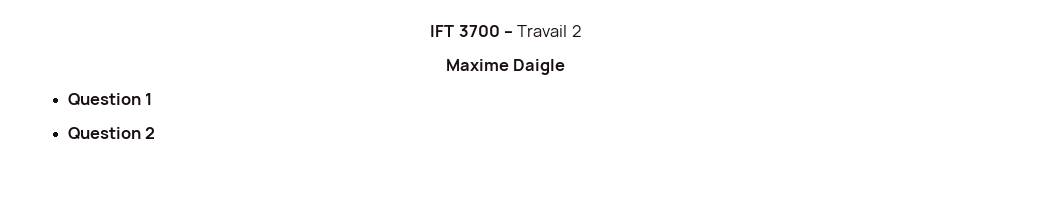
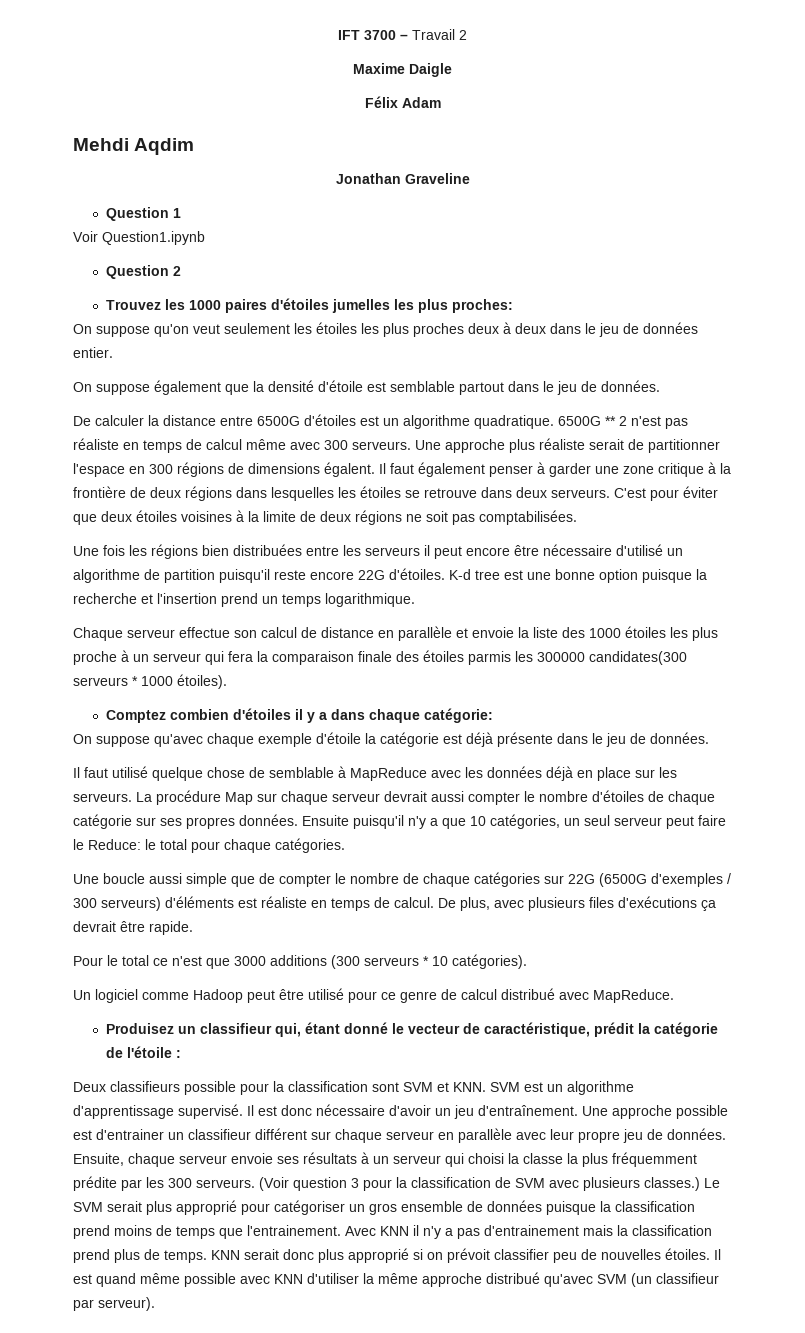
(566, 67) none -> [364,96,441,108] [73,138,195,155] [335,173,470,184] // Félix Adam // Mehdi Aqdim // Jonathan Graveline
(153, 99) none -> [73,231,205,245] // Voir Question1.ipynb
(156, 133) none -> [105,298,513,313] [73,322,698,337] [73,347,113,358] [73,380,660,395] [73,414,688,429] [73,438,720,453] [73,462,731,477] [73,486,718,501] [73,510,577,525] [73,544,683,559] [73,568,707,583] [73,593,415,607] [73,626,718,641] [73,650,687,665] [73,674,227,689] [105,708,493,723] [73,732,709,747] [73,766,677,781] [73,790,715,805] [73,814,726,829] [73,838,345,853] [73,872,731,887] [73,896,716,911] [73,921,193,935] [73,954,527,969] [73,988,674,1003] [105,1022,718,1037] [105,1046,181,1058] [73,1081,634,1095] [73,1104,728,1119] [73,1128,726,1143] [73,1152,697,1167] [73,1176,720,1191] [73,1200,695,1215] [73,1225,712,1239] [73,1248,721,1263] [73,1272,719,1287] [73,1297,155,1311] // Trouvez les 1000 paires d'étoiles jumelles les plus proches: // On suppose qu'on veut seulement les étoiles les plus proches deux à deux dans le jeu de données entier. // On suppose également que la densité d'étoile est semblable partout dans le jeu de données. // De calculer la distance entre 6500G d'étoiles est un algorithme quadratique. 6500G ** 2 n'est pas réaliste en temps de calcul même avec 300 serveurs. Une approche plus réaliste serait de partitionner l'espace en 300 régions de dimensions égalent. Il faut également penser à garder une zone critique à la frontière de deux régions dans lesquelles les étoiles se retrouve dans deux serveurs. C'est pour éviter que deux étoiles voisines à la limite de deux régions ne soit pas comptabilisées. // Une fois les régions bien distribuées entre les serveurs il peut encore être nécessaire d'utilisé un algorithme de partition puisqu'il reste encore 22G d'étoiles. K-d tree est une bonne option puisque la recherche et l'insertion prend un temps logarithmique. // Chaque serveur effectue son calcul de distance en parallèle et envoie la liste des 1000 étoiles les plus proche à un serveur qui fera la comparaison finale des étoiles parmis les 300000 candidates(300 serveurs * 1000 étoiles). // Comptez combien d'étoiles il y a dans chaque catégorie: // On suppose qu'avec chaque exemple d'étoile la catégorie est déjà présente dans le jeu de données. // Il faut utilisé quelque chose de semblable à MapReduce avec les données déjà en place sur les serveurs. La procédure Map sur chaque serveur devrait aussi compter le nombre d'étoiles de chaque catégorie sur ses propres données. Ensuite puisqu'il n'y a que 10 catégories, un seul serveur peut faire le Reduce: le total pour chaque catégories. // Une boucle aussi simple que de compter le nombre de chaque catégories sur 22G (6500G d'exemples / 300 serveurs) d'éléments est réaliste en temps de calcul. De plus, avec plusieurs files d'exécutions ça devrait être rapide. // Pour le total ce n'est que 3000 additions (300 serveurs * 10 catégories). // Un logiciel comme Hadoop peut être utilisé pour ce genre de calcul distribué avec MapReduce. // Produisez un classifieur qui, étant donné le vecteur de caractéristique, prédit la catégorie de l'étoile : // Deux classifieurs possible pour la classification sont SVM et KNN. SVM est un algorithme d'apprentissage supervisé. Il est donc nécessaire d'avoir un jeu d'entraînement. Une approche possible est d'entrainer un classifieur différent sur chaque serveur en parallèle avec leur propre jeu de données. Ensuite, chaque serveur envoie ses résultats à un serveur qui choisi la classe la plus fréquemment prédite par les 300 serveurs. (Voir question 3 pour la classification de SVM avec plusieurs classes.) Le SVM serait plus approprié pour catégoriser un gros ensemble de données puisque la classification prend moins de temps que l'entrainement. Avec KNN il n'y a pas d'entrainement mais la classification prend plus de temps. KNN serait donc plus approprié si on prévoit classifier peu de nouvelles étoiles. Il est quand même possible avec KNN d'utiliser la même approche distribué qu'avec SVM (un classifieur par serveur).

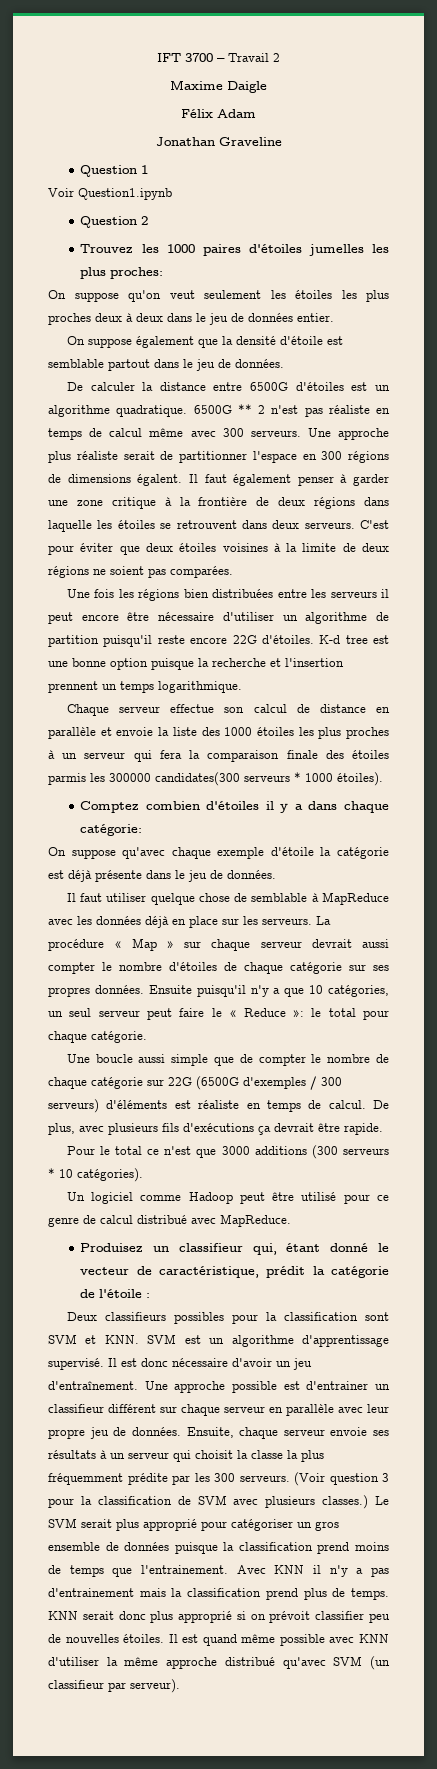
[73,138,195,155] // Mehdi Aqdim -> (256, 113) none
[271,487,334,501] lesquelles -> [48,520,92,532] laquelle
[424,488,477,498] retrouve -> [176,520,237,529] retrouvent
[426,510,577,525] soit pas comptabilisées. -> [110,566,233,578] soient pas comparées.
[616,544,663,556] d'utilisé -> [222,612,274,621] d'utiliser
[221,593,258,607] prend -> [48,681,98,693] prennent
[73,651,117,665] proche -> [345,727,389,739] proches
[112,766,148,778] utilisé -> [106,893,147,902] utiliser
[225,792,253,805] Map -> [114,938,174,951] « Map »
[88,839,141,850] Reduce: -> [229,1008,304,1017] « Reduce »:
[275,838,345,853] catégories. -> [91,1031,147,1043] catégorie.
[474,872,540,887] catégories -> [91,1077,143,1089] catégorie
[589,897,614,908] files -> [162,1123,179,1132] fils
[184,1081,236,1095] possible -> [173,1312,224,1324] possibles
[468,1153,504,1164] choisi -> [195,1450,233,1459] choisit

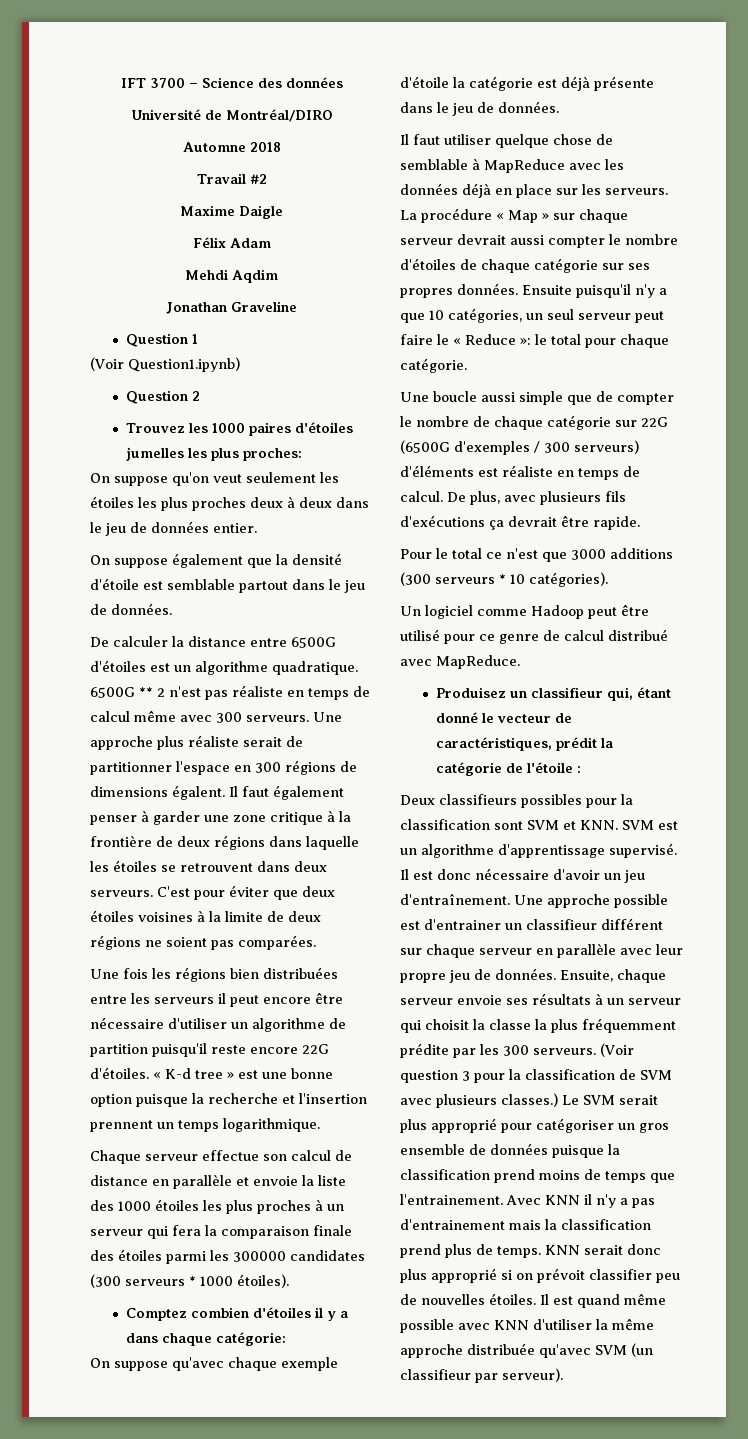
[228,53,280,62] Travail 2 -> [201,77,343,88] [130,109,333,122] [182,142,281,152] [196,173,267,184] Science des données // Université de Montréal/DIRO // Automne 2018 // Travail #2
(256, 113) none -> [185,269,278,283] // Mehdi Aqdim
[48,188,172,200] Voir Question1.ipynb -> [90,357,240,372] (Voir Question1.ipynb)
(314, 639) none -> [153,1072,161,1079] «
(368, 639) none -> [227,1072,234,1079] »
[48,773,86,785] parmis -> [166,1251,206,1264] parmi
[155,772,240,786] candidates(300 -> [290,1250,365,1261] [90,1274,121,1288] candidates (300
[159,1266,260,1278] caractéristique, -> [436,737,553,751] caractéristiques,
[224,1657,275,1666] distribué -> [467,1343,535,1355] distribuée

